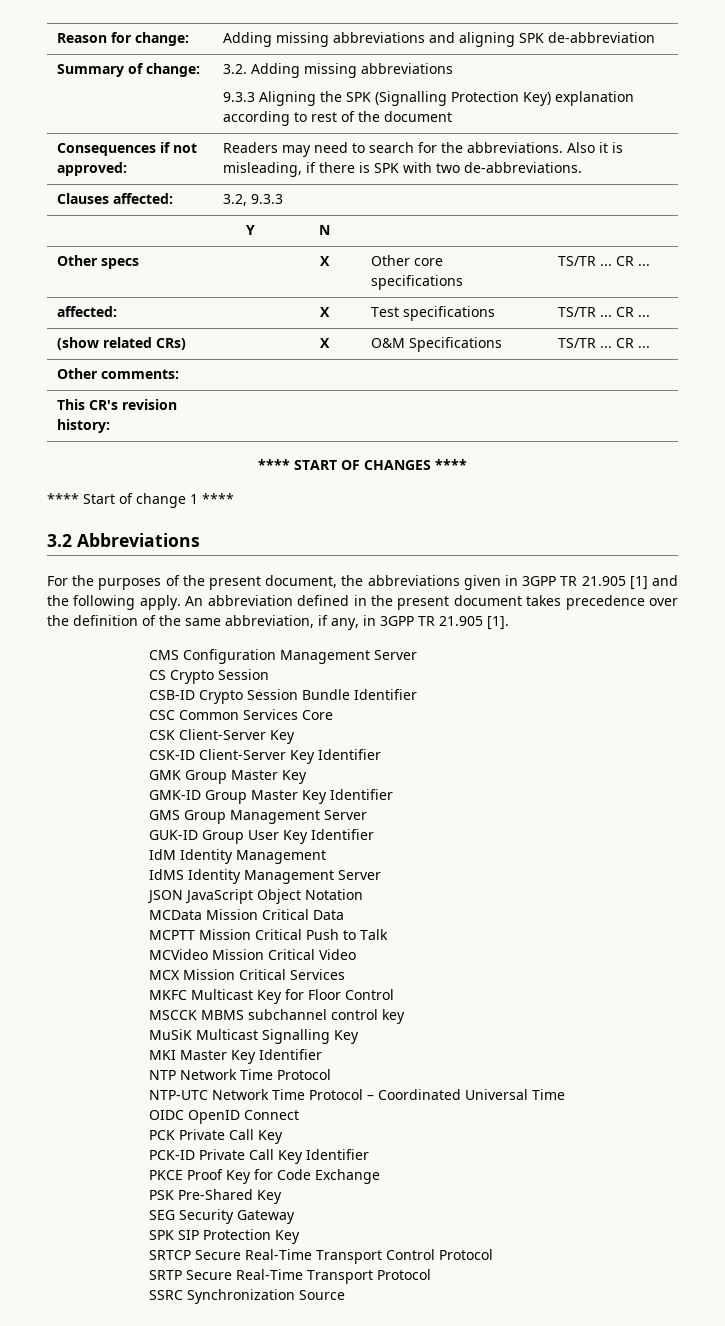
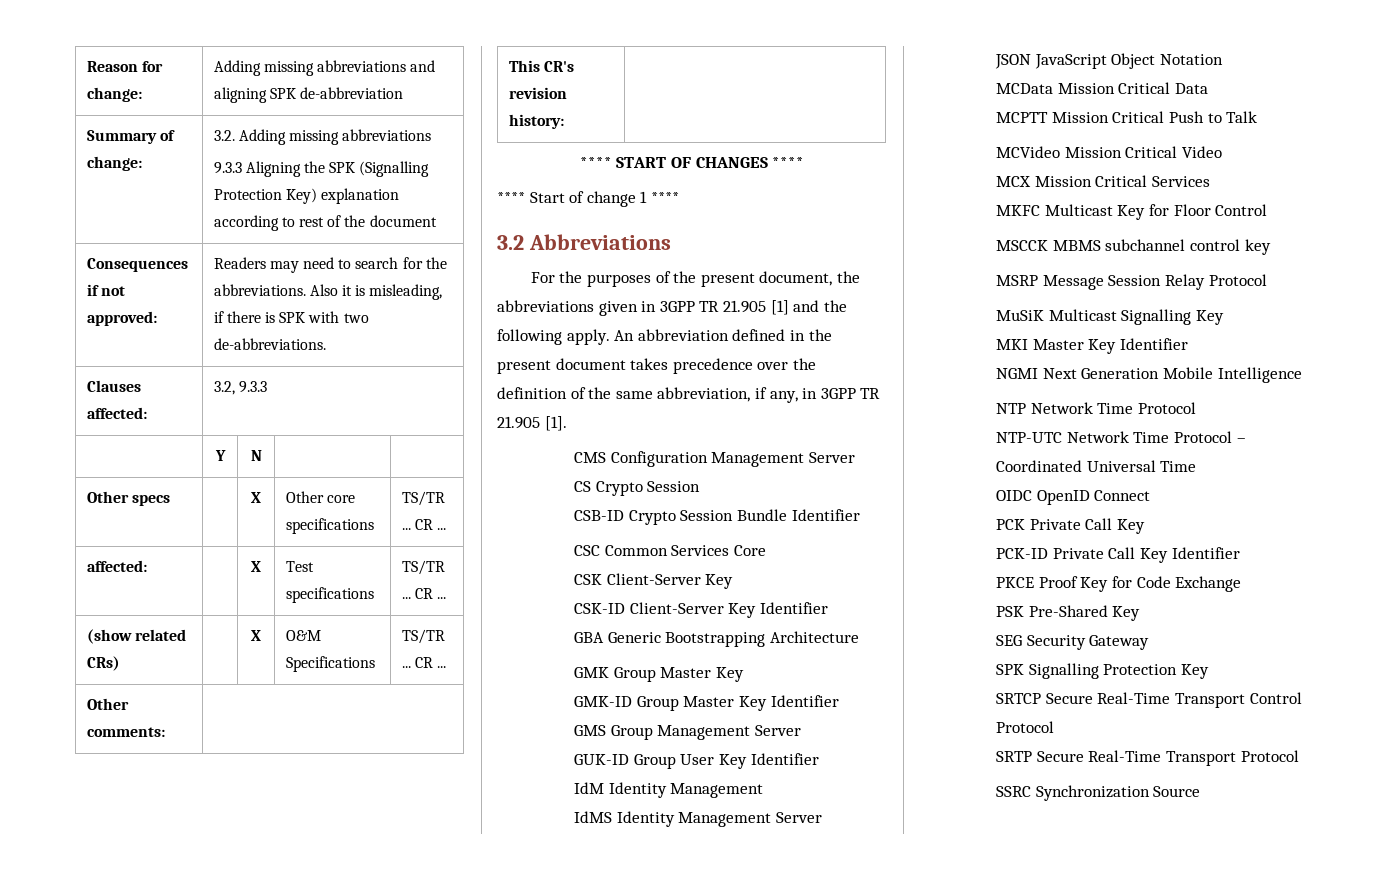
(382, 754) none -> [574,631,860,647] // GBA Generic Bootstrapping Architecture
(406, 1016) none -> [996,274,1267,290] // MSRP Message Session Relay Protocol
(323, 1054) none -> [996,367,1302,383] // NGMI Next Generation Mobile Intelligence
[178,1230,200,1240] SIP -> [1028,663,1099,679] Signalling

